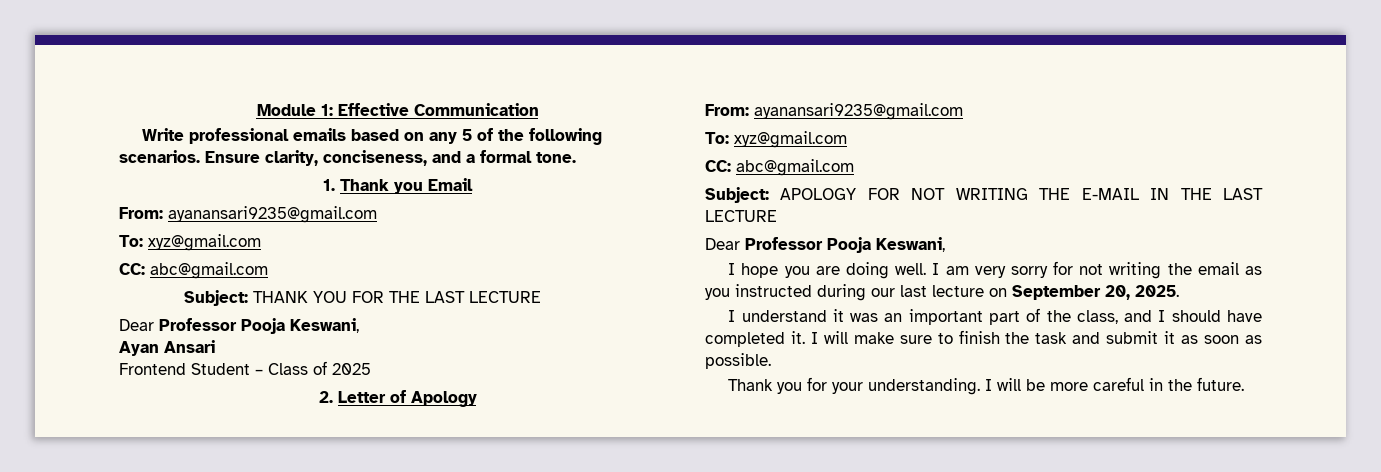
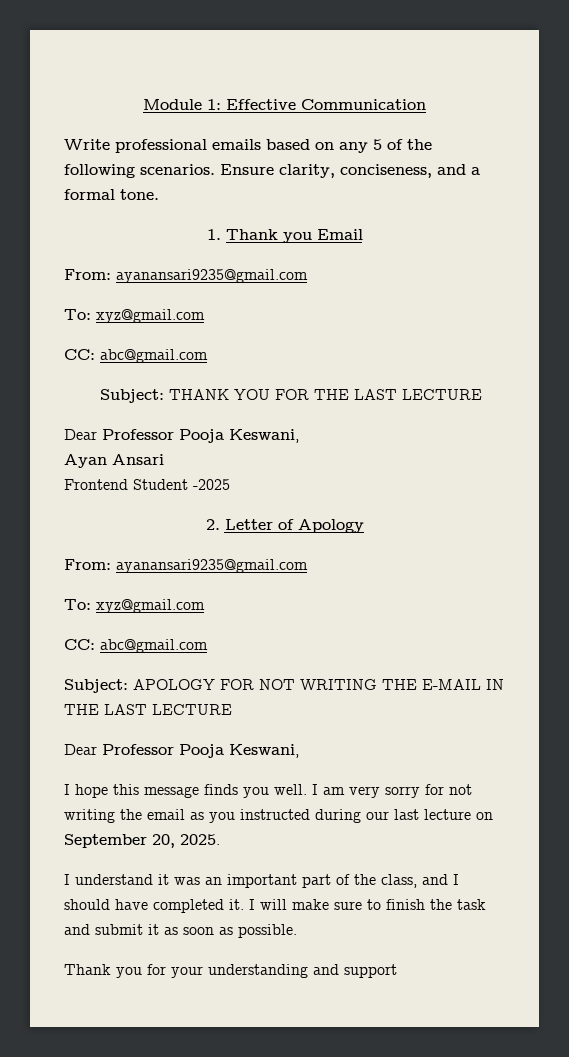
[255,361,371,375] – Class of 2025 -> [193,479,230,490] -2025
[784,262,889,279] you are doing -> [113,784,269,798] this message finds you
[868,377,1245,395] understanding. I will be more careful in the future. -> [208,964,397,978] understanding and support

